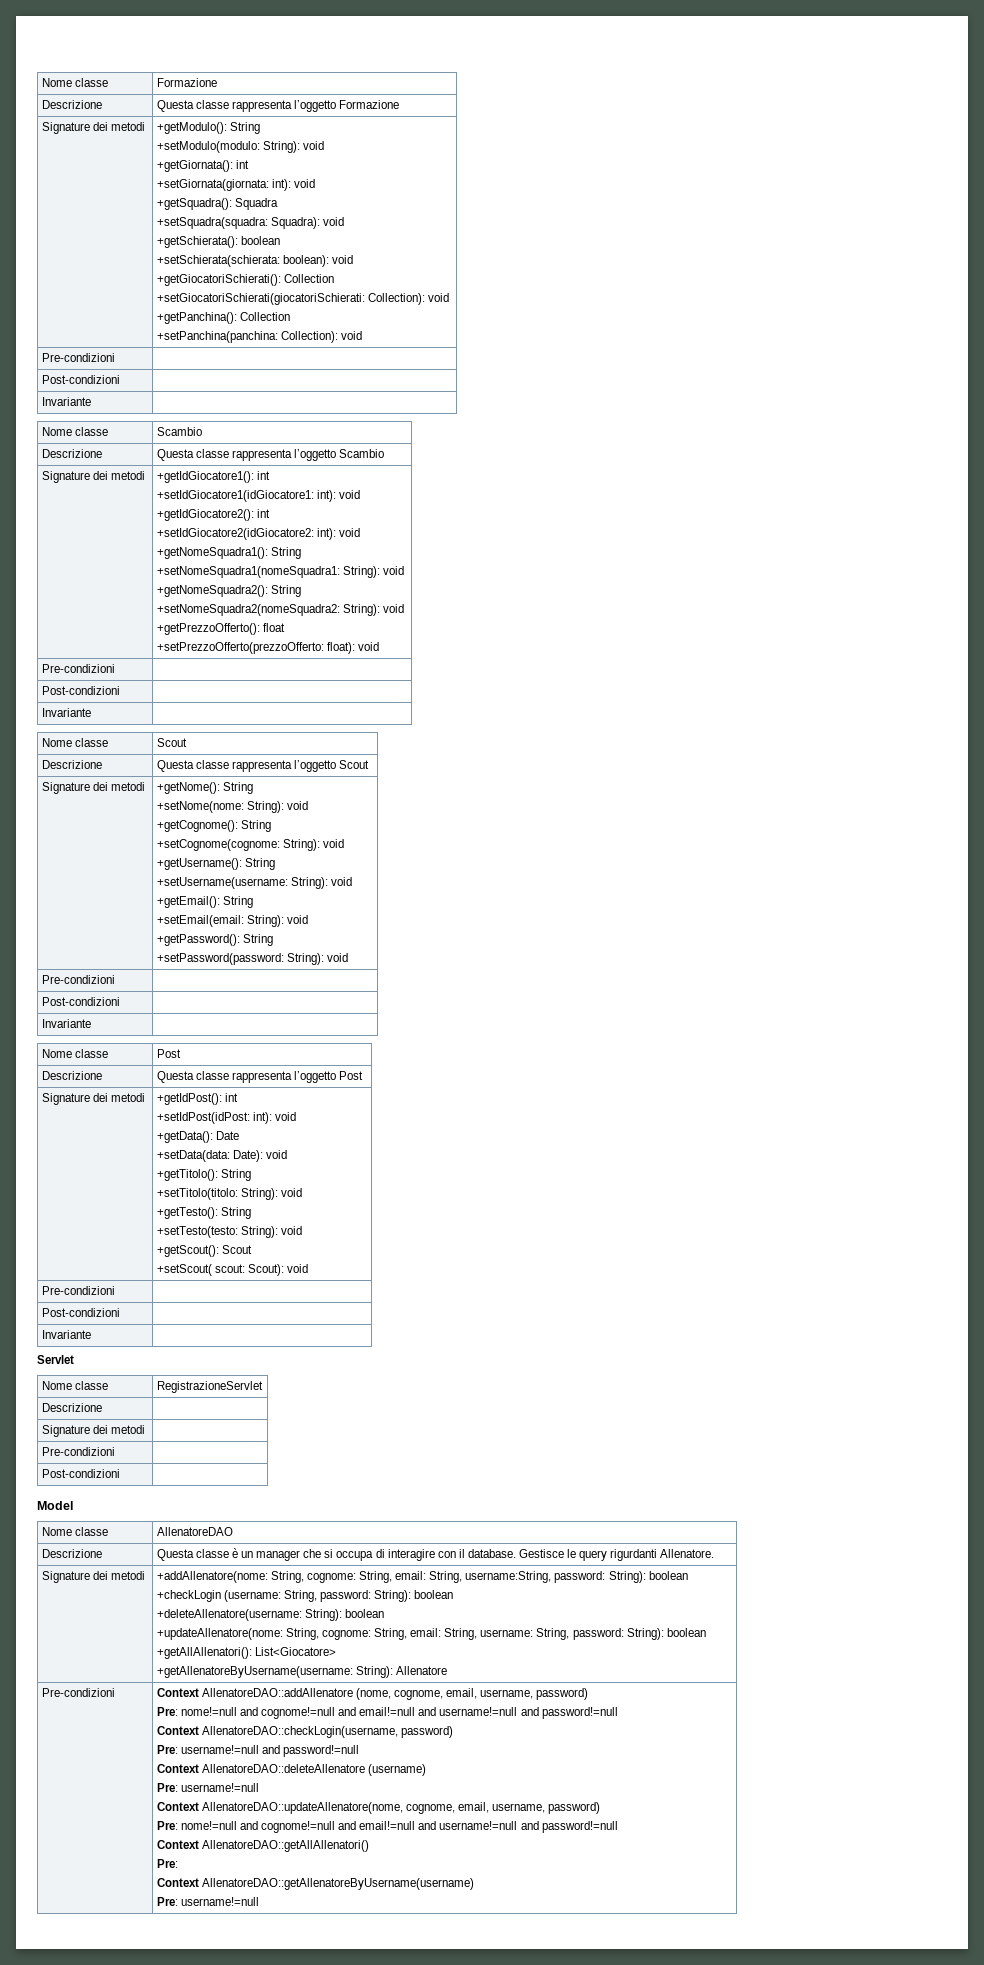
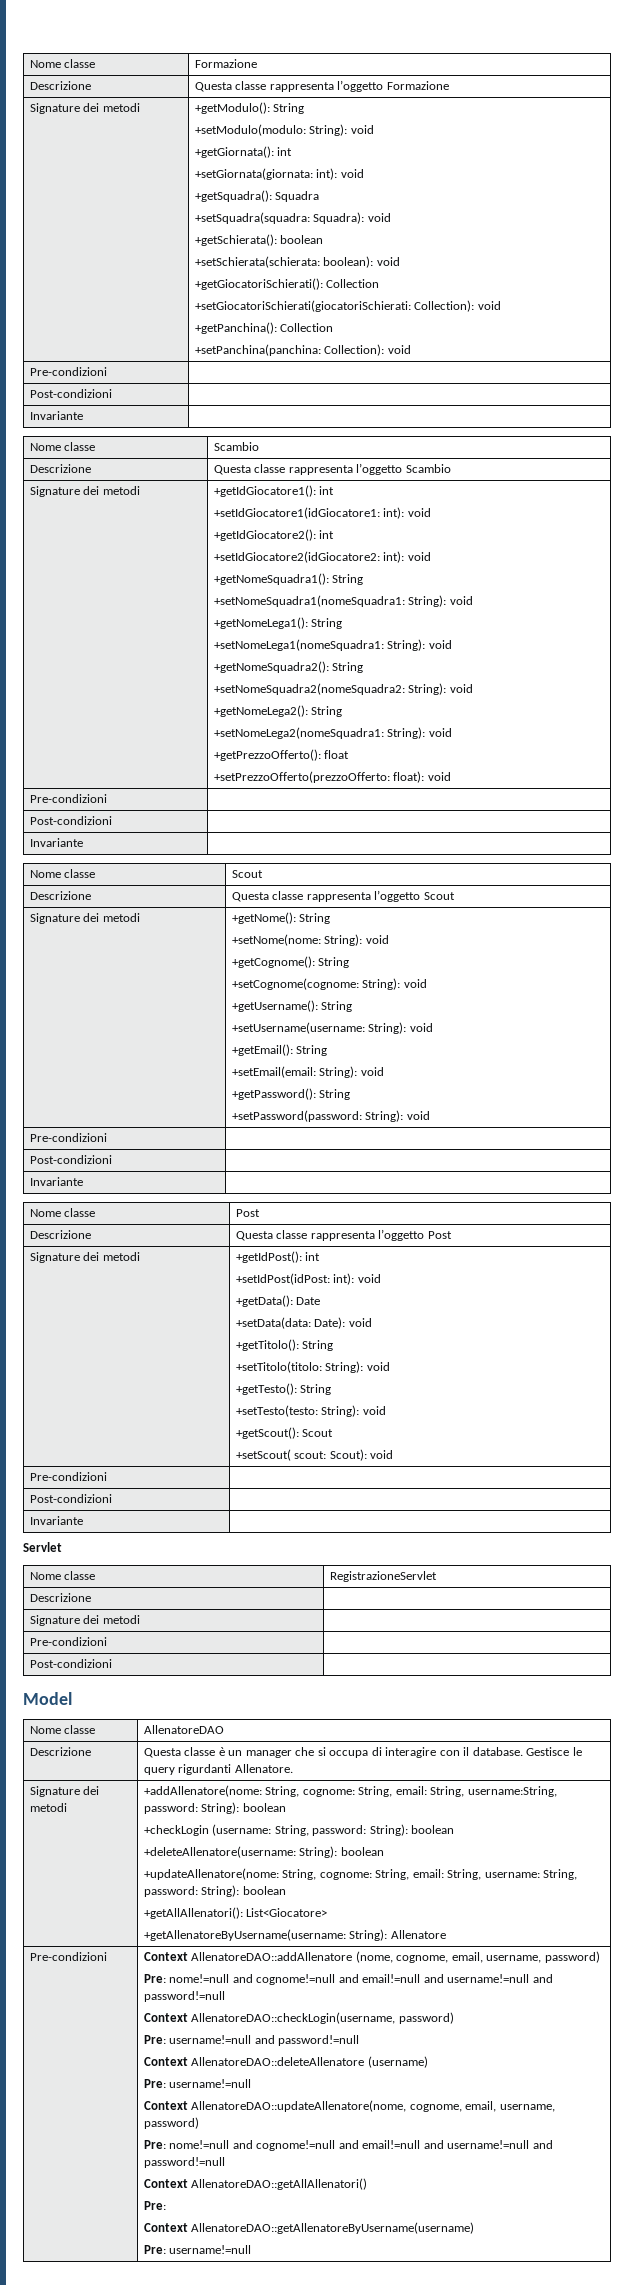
(404, 570) none -> [213,617,343,629] [213,639,452,651] // +getNomeLega1(): String // +setNomeLega1(nomeSquadra1: String): void
(404, 608) none -> [213,705,343,717] [213,727,452,739] // +getNomeLega2(): String // +setNomeLega2(nomeSquadra1: String): void

